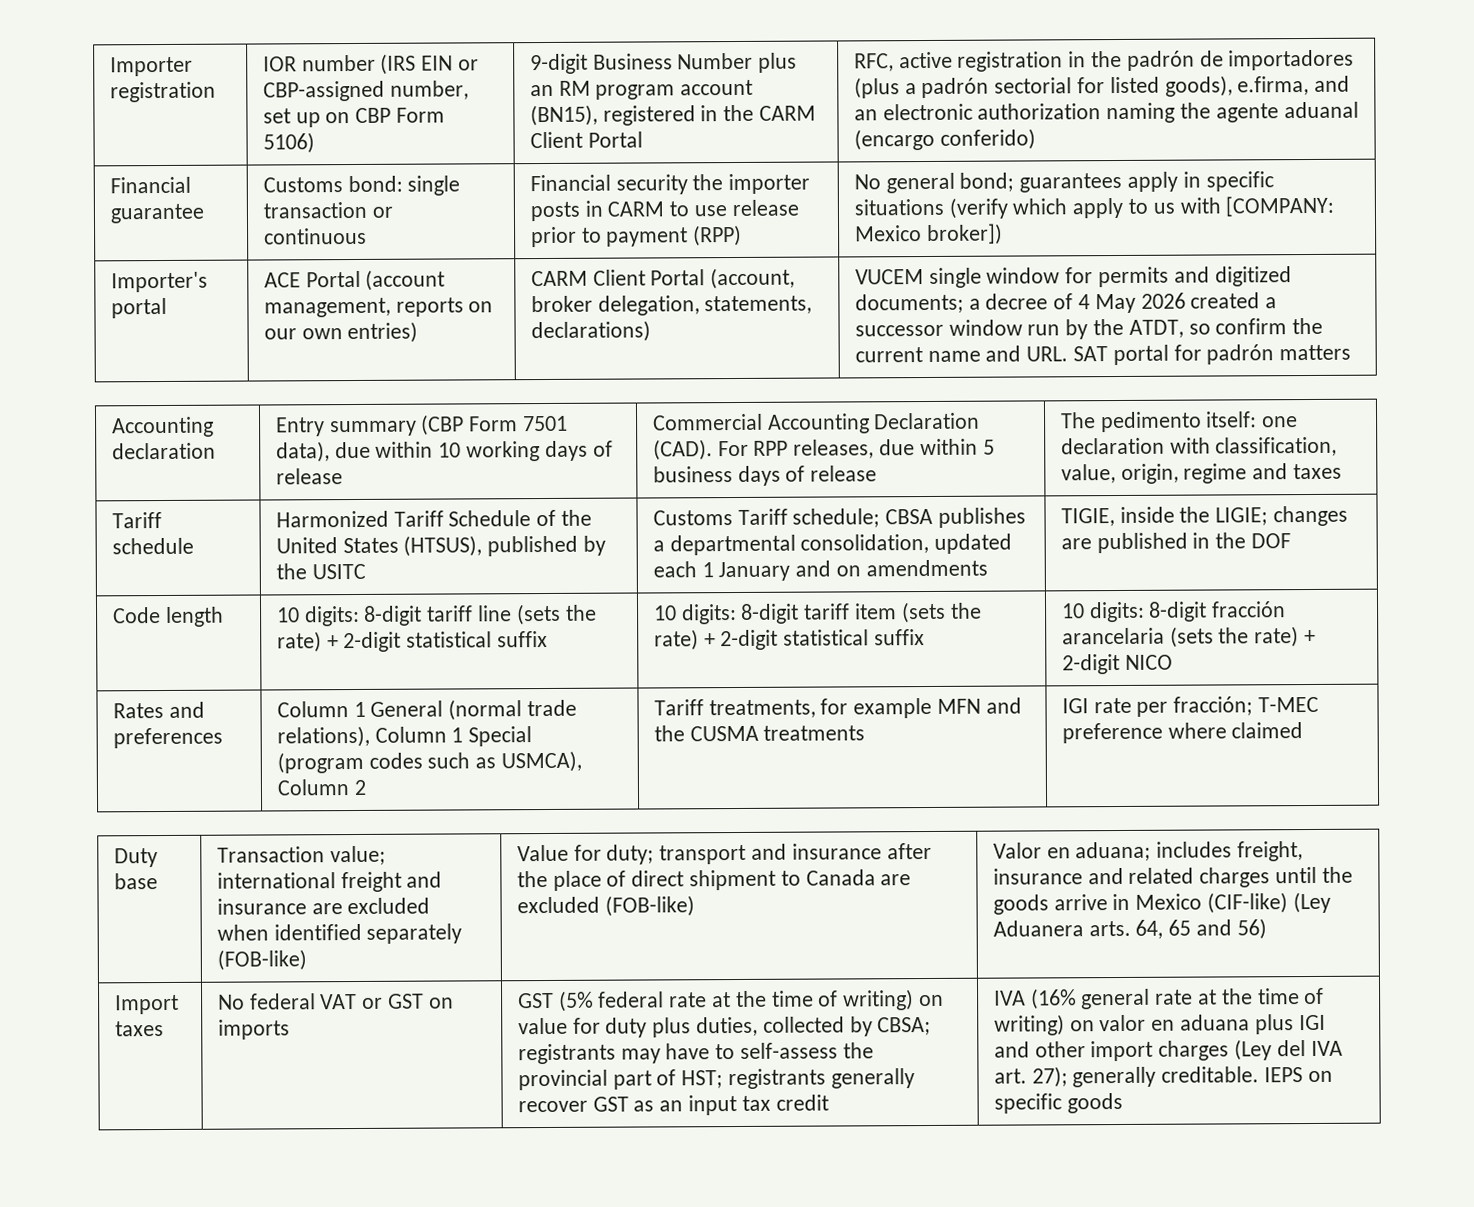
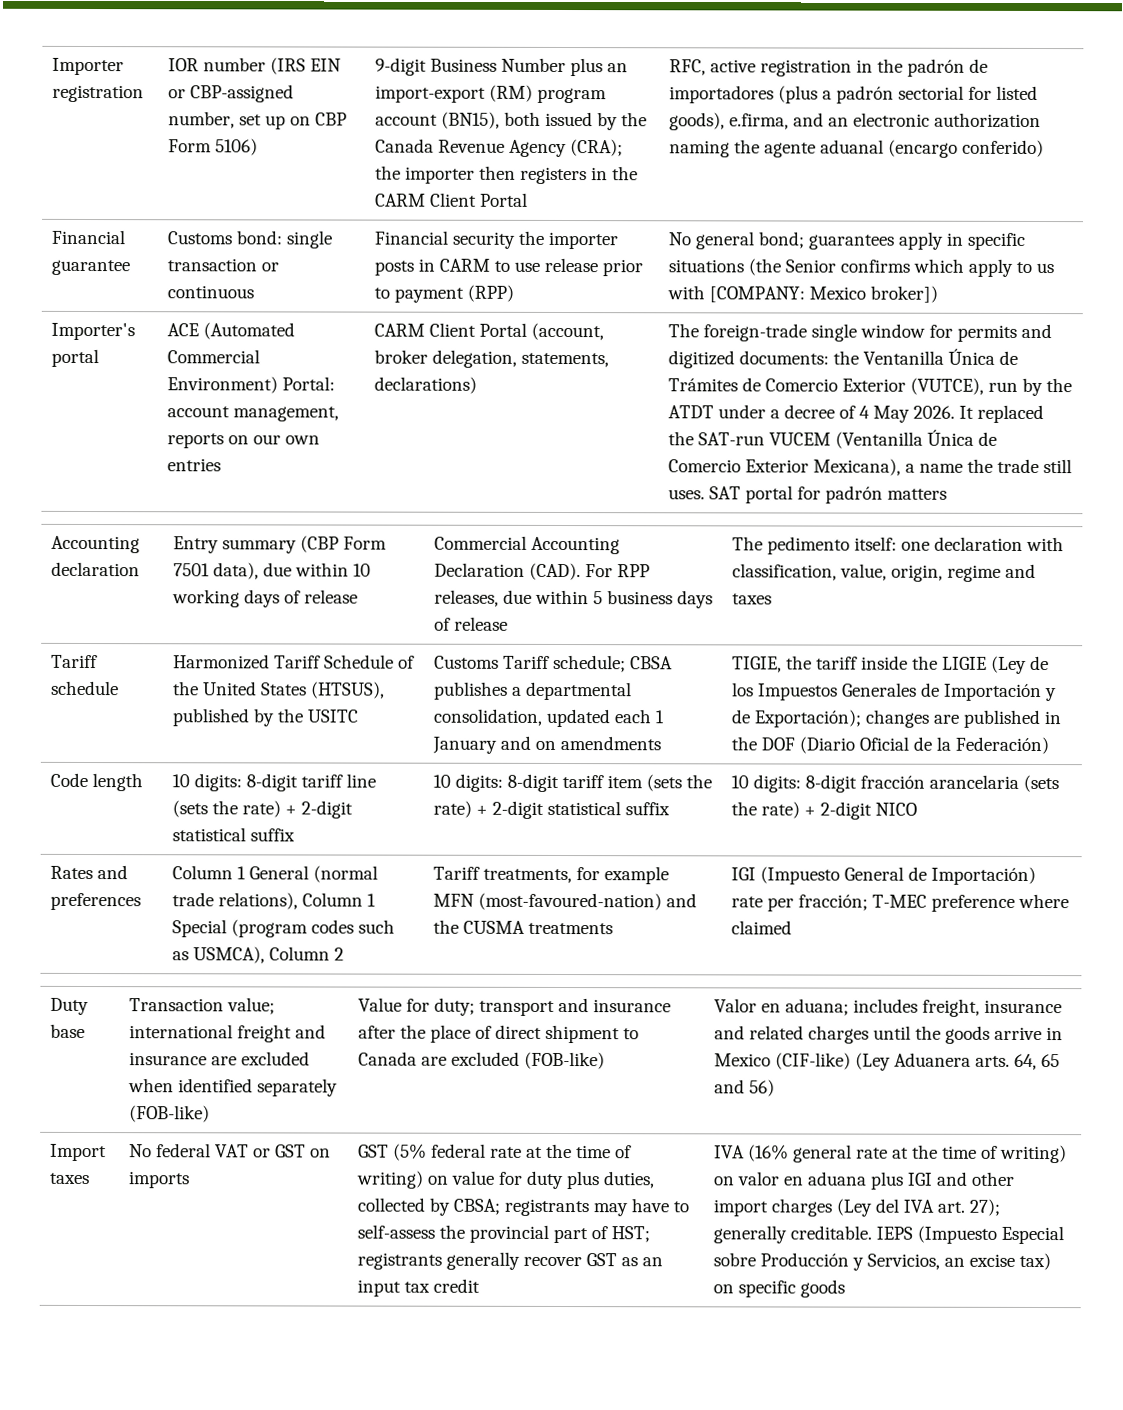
[558,80,591,96] RM -> [375,84,534,103] import-export (RM)
[602,105,696,126] registered -> [504,111,648,131] [375,138,624,158] [375,165,588,185] both issued by the Canada Revenue Agency (CRA); the importer then registers
[948,197,1008,219] (verify -> [748,258,911,276] (the Senior confirms
[305,269,446,291] Portal (account -> [203,322,296,340] [167,349,261,364] [167,376,336,394] [167,406,231,418] (Automated Commercial Environment) Portal: account
[347,321,419,344] entries) -> [167,458,222,472] entries
[854,269,924,285] VUCEM -> [668,323,808,342] The foreign-trade
[854,293,964,314] documents; -> [739,348,1019,365] [668,377,1073,397] [668,404,767,419] documents: the Ventanilla Única de Trámites de Comercio Exterior (VUTCE), run by the ATDT under
[1140,292,1278,309] [854,317,1324,340] [854,345,1069,363] 2026 created a successor window run by the ATDT, so confirm the current name and URL. -> [913,404,1045,424] [668,429,998,449] [668,458,1073,476] [668,489,706,500] 2026. It replaced the SAT-run VUCEM (Ventanilla Única de Comercio Exterior Mexicana), a name the trade still uses.
[1119,506,1269,526] inside the LIGIE; -> [786,655,1050,674] [732,682,1058,702] [731,709,862,728] the tariff inside the LIGIE (Ley de los Impuestos Generales de Importación y de Exportación);
(1291, 541) none -> [799,736,1050,755] (Diario Oficial de la Federación)
(981, 706) none -> [478,892,663,911] (most-favoured-nation)
(1089, 706) none -> [760,866,1037,885] (Impuesto General de Importación)
(1303, 1075) none -> [917,1225,1065,1245] [713,1252,1052,1271] (Impuesto Especial sobre Producción y Servicios, an excise tax)

